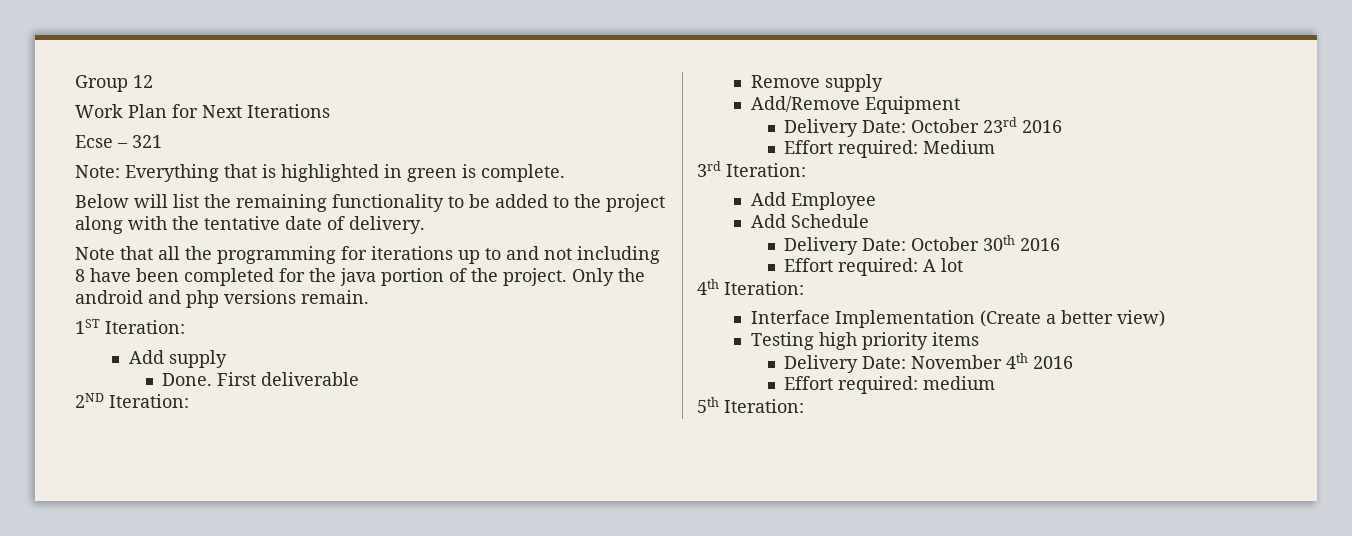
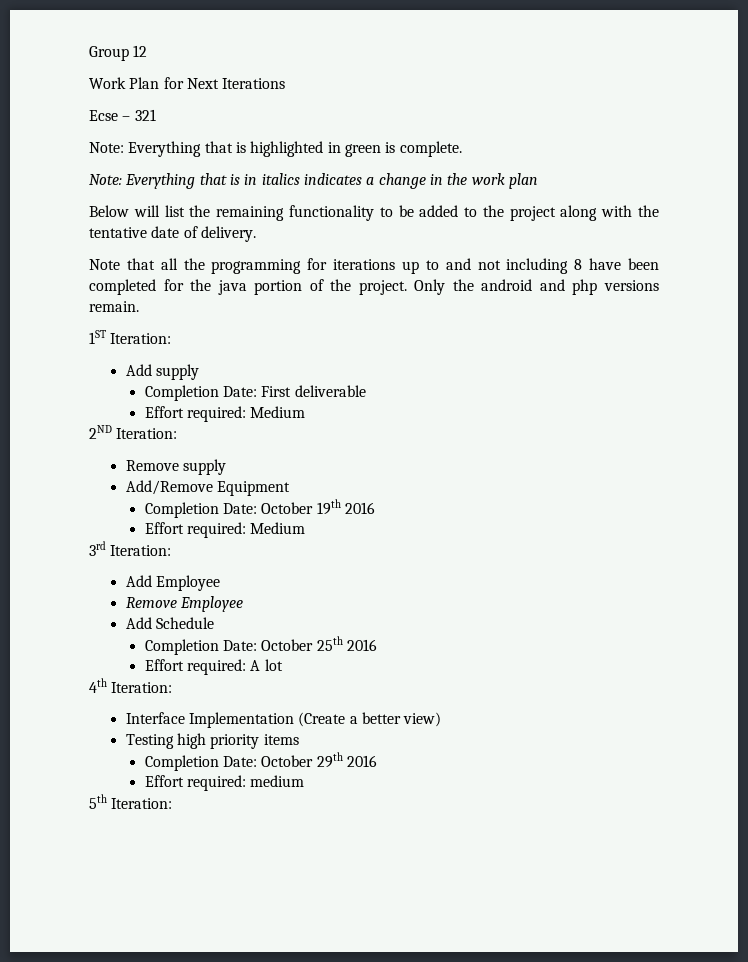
(565, 173) none -> [89,173,538,189] // Note: Everything that is in italics indicates a change in the work plan
[162,373,213,386] Done. -> [144,385,257,401] Completion Date:
(360, 379) none -> [144,406,306,422] // Effort required: Medium
[784,117,1018,137] Delivery Date: October 23rd -> [144,499,341,518] Completion Date: October 19th
(876, 201) none -> [125,596,243,612] // Remove Employee
[784,235,1016,255] Delivery Date: October 30th -> [144,636,343,655] Completion Date: October 25th
[784,353,1029,373] Delivery Date: November 4th -> [144,752,343,771] Completion Date: October 29th

